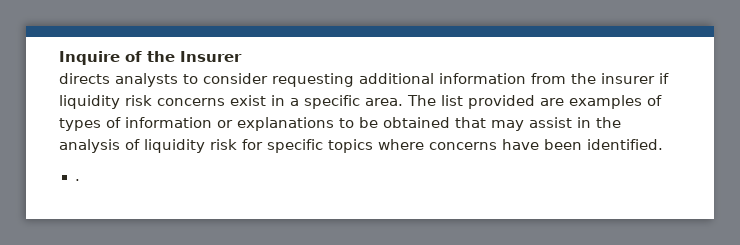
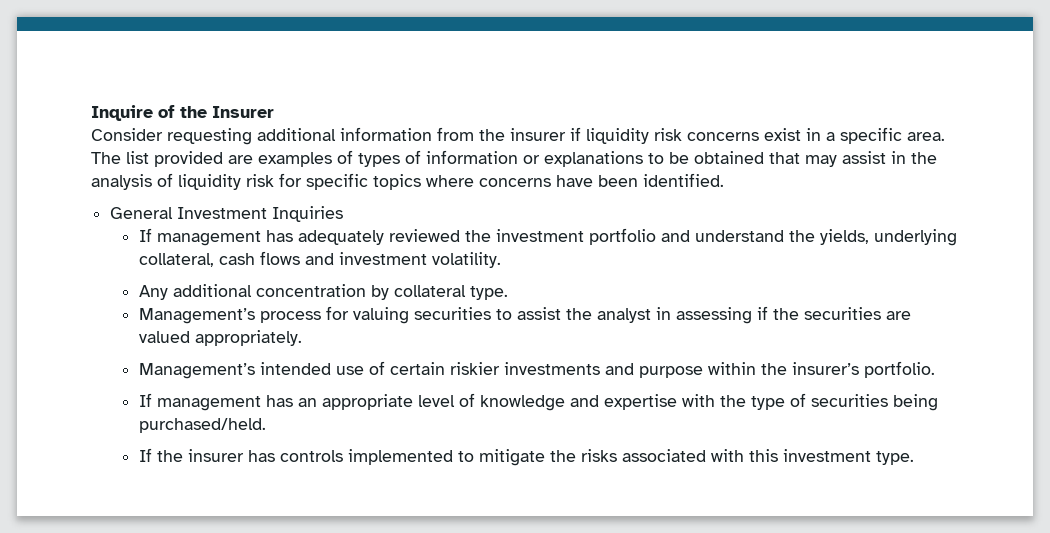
[59,73,268,87] directs analysts to consider -> [91,128,163,141] Consider
[74,179,80,181] . -> [110,206,344,222] [139,228,958,246] [139,251,502,268] [139,284,509,300] [139,306,912,324] [139,330,303,346] [139,361,936,379] [139,393,939,411] [139,418,267,433] [139,448,915,466] General Investment Inquiries // If management has adequately reviewed the investment portfolio and understand the yields, underlying collateral, cash flows and investment volatility. // Any additional concentration by collateral type. // Management’s process for valuing securities to assist the analyst in assessing if the securities are valued appropriately. // Management’s intended use of certain riskier investments and purpose within the insurer’s portfolio. // If management has an appropriate level of knowledge and expertise with the type of securities being purchased/held. // If the insurer has controls implemented to mitigate the risks associated with this investment type.

